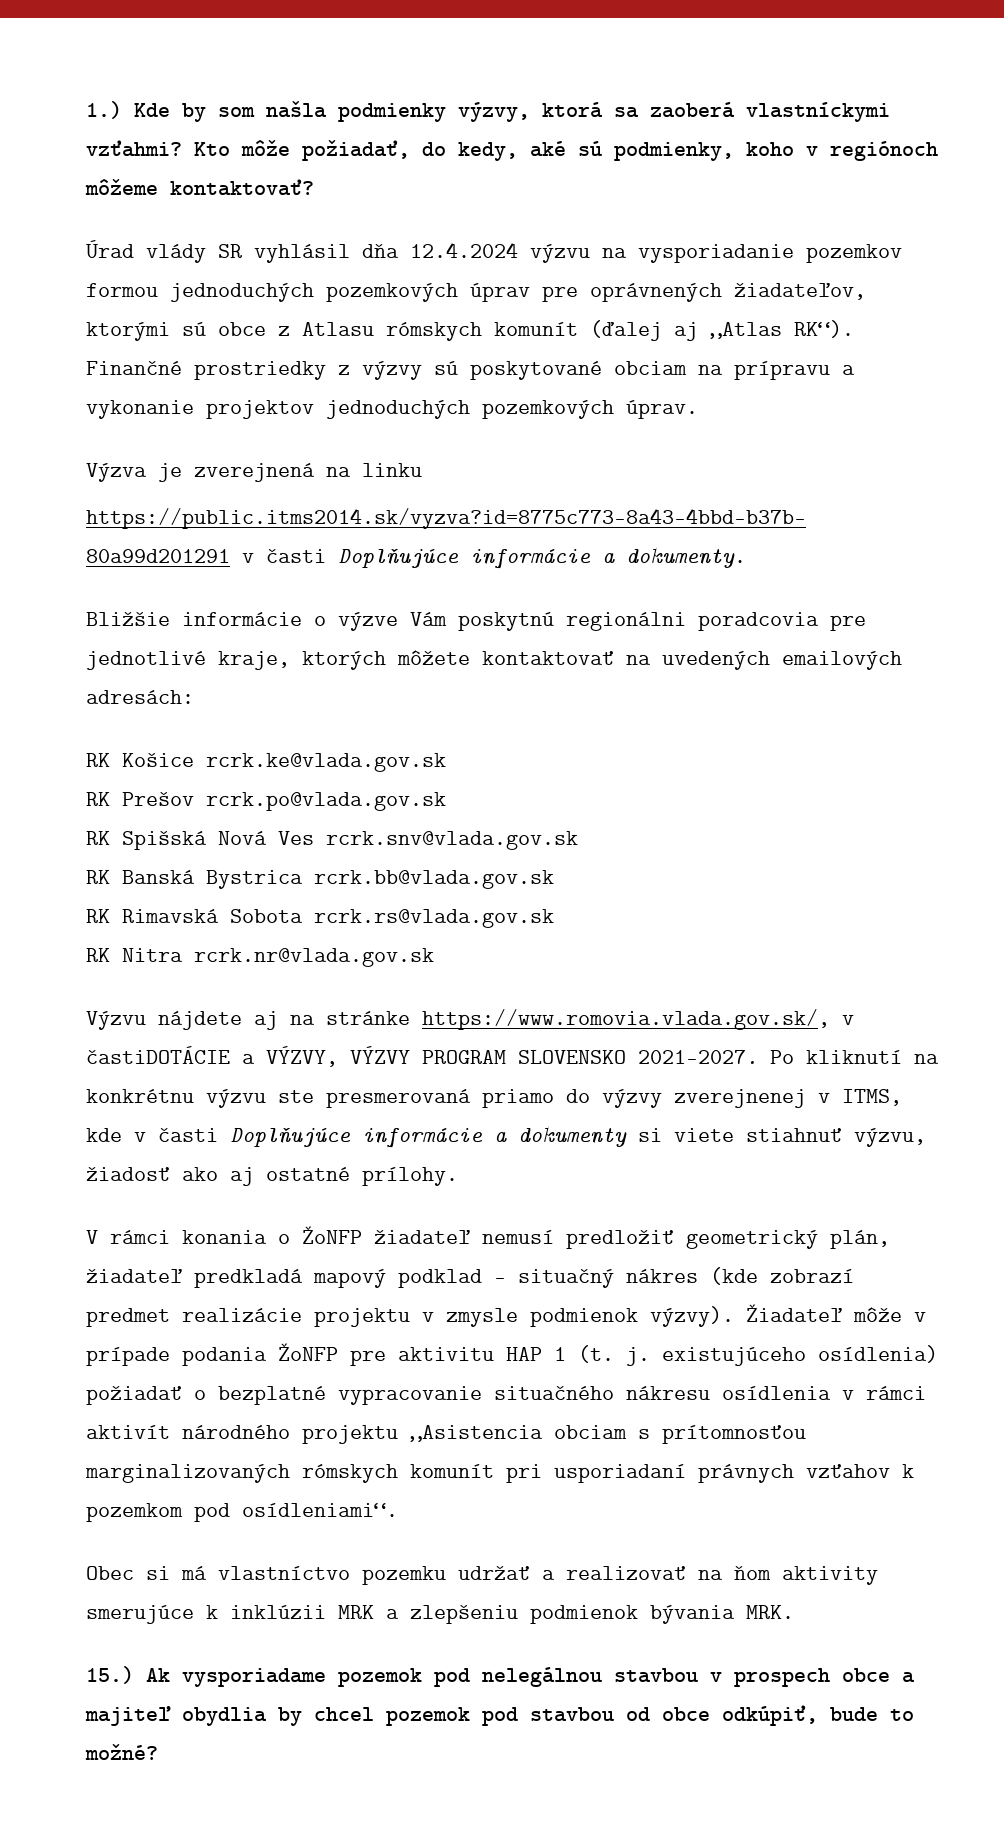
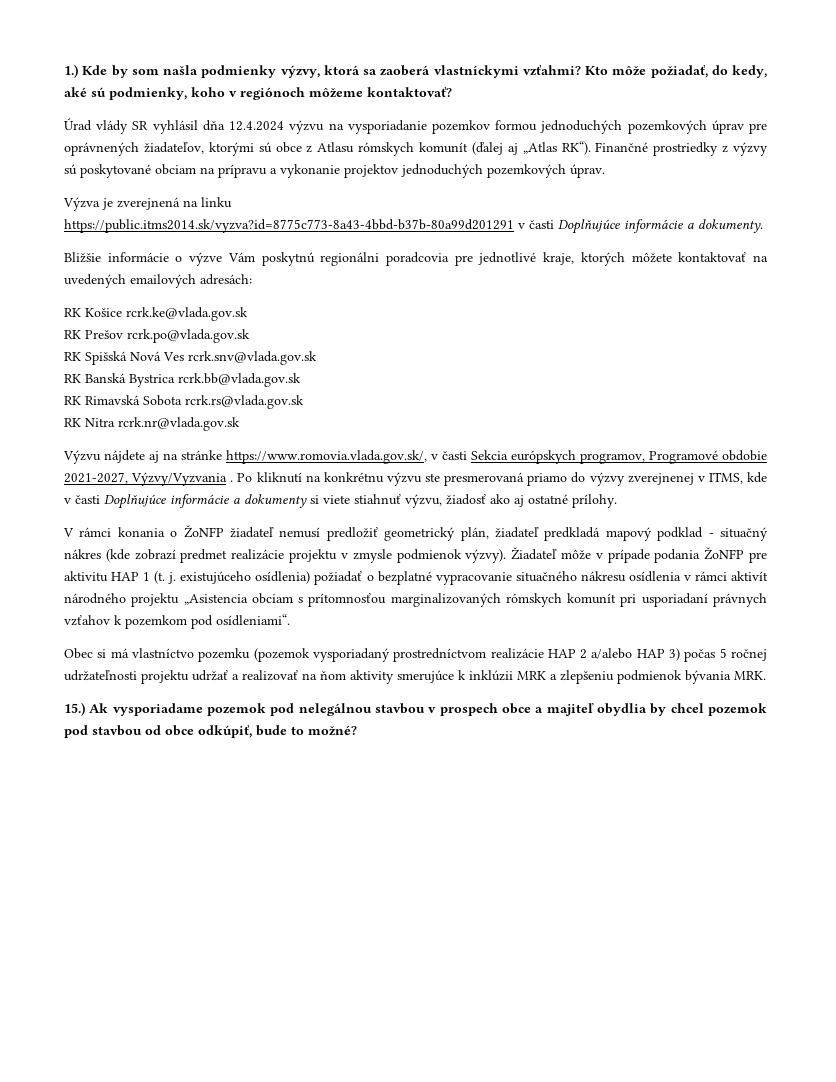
[86,1046,758,1067] častiDOTÁCIE a VÝZVY, VÝZVY PROGRAM SLOVENSKO 2021-2027. -> [442,450,767,464] [64,472,234,486] časti Sekcia európskych programov, Programové obdobie 2021-2027, Výzvy/Vyzvania .
(446, 1575) none -> [253,648,767,662] [64,670,189,684] (pozemok vysporiadaný prostredníctvom realizácie HAP 2 a/alebo HAP 3) počas 5 ročnej udržateľnosti projektu

